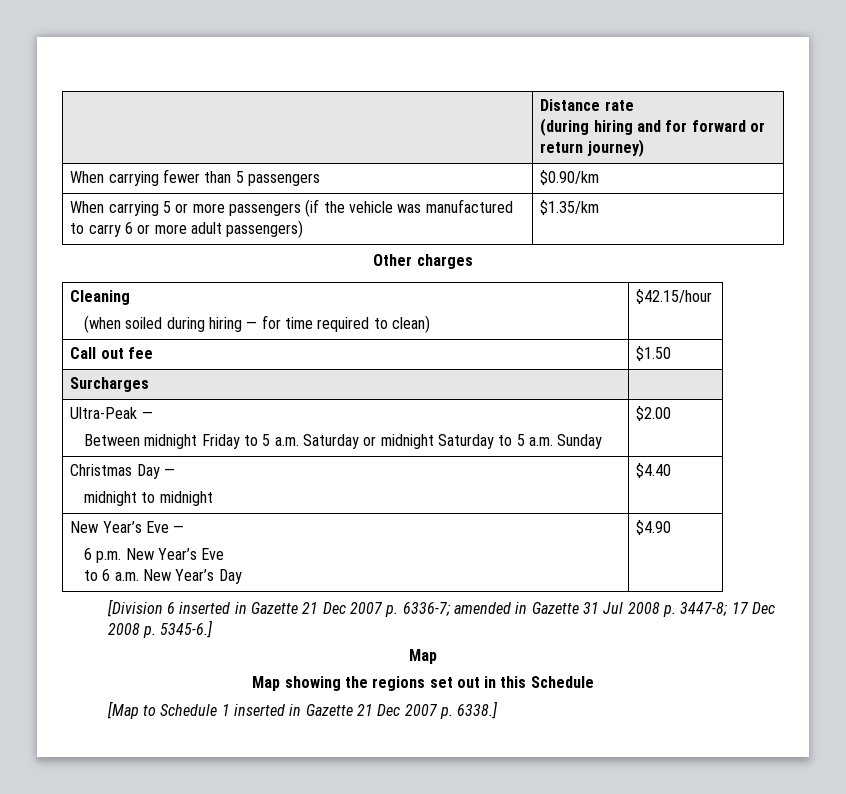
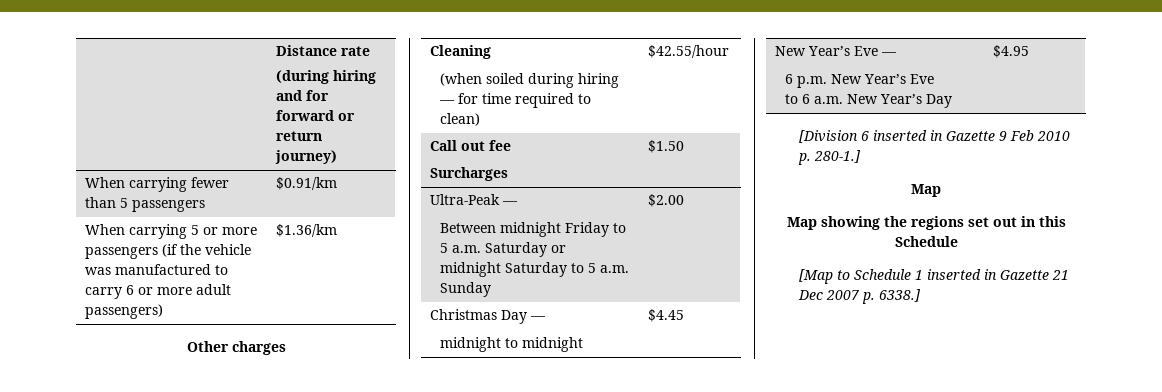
[540,170,600,185] $0.90/km -> [276,177,338,190] $0.91/km
[540,200,600,215] $1.35/km -> [276,224,338,237] $1.36/km
[636,289,713,304] $42.15/hour -> [648,45,730,58] $42.55/hour
[636,463,672,478] $4.40 -> [648,309,685,322] $4.45
[636,520,672,535] $4.90 -> [993,45,1030,58] $4.95
[302,602,775,617] [107,620,214,638] 21 Dec 2007 p. 6336-7; amended in Gazette 31 Jul 2008 p. 3447-8; 17 Dec 2008 p. 5345-6.] -> [999,130,1071,141] [798,150,862,165] 9 Feb 2010 p. 280-1.]

